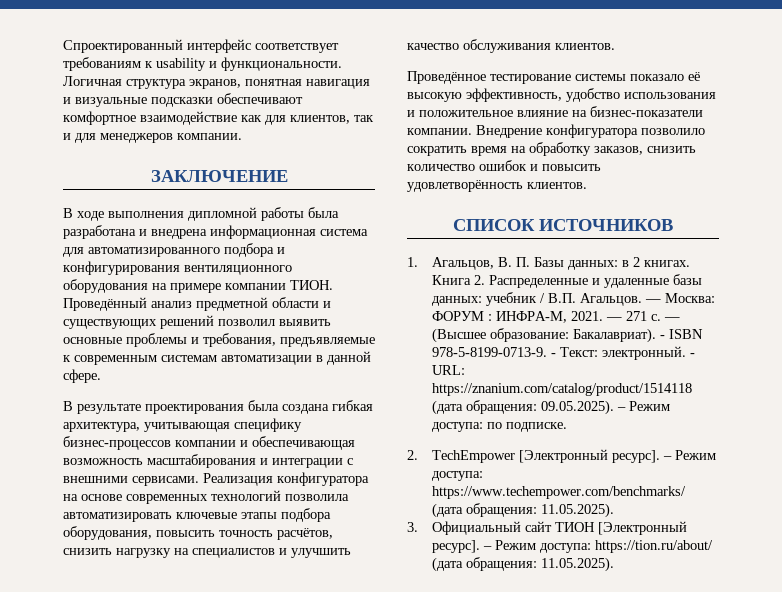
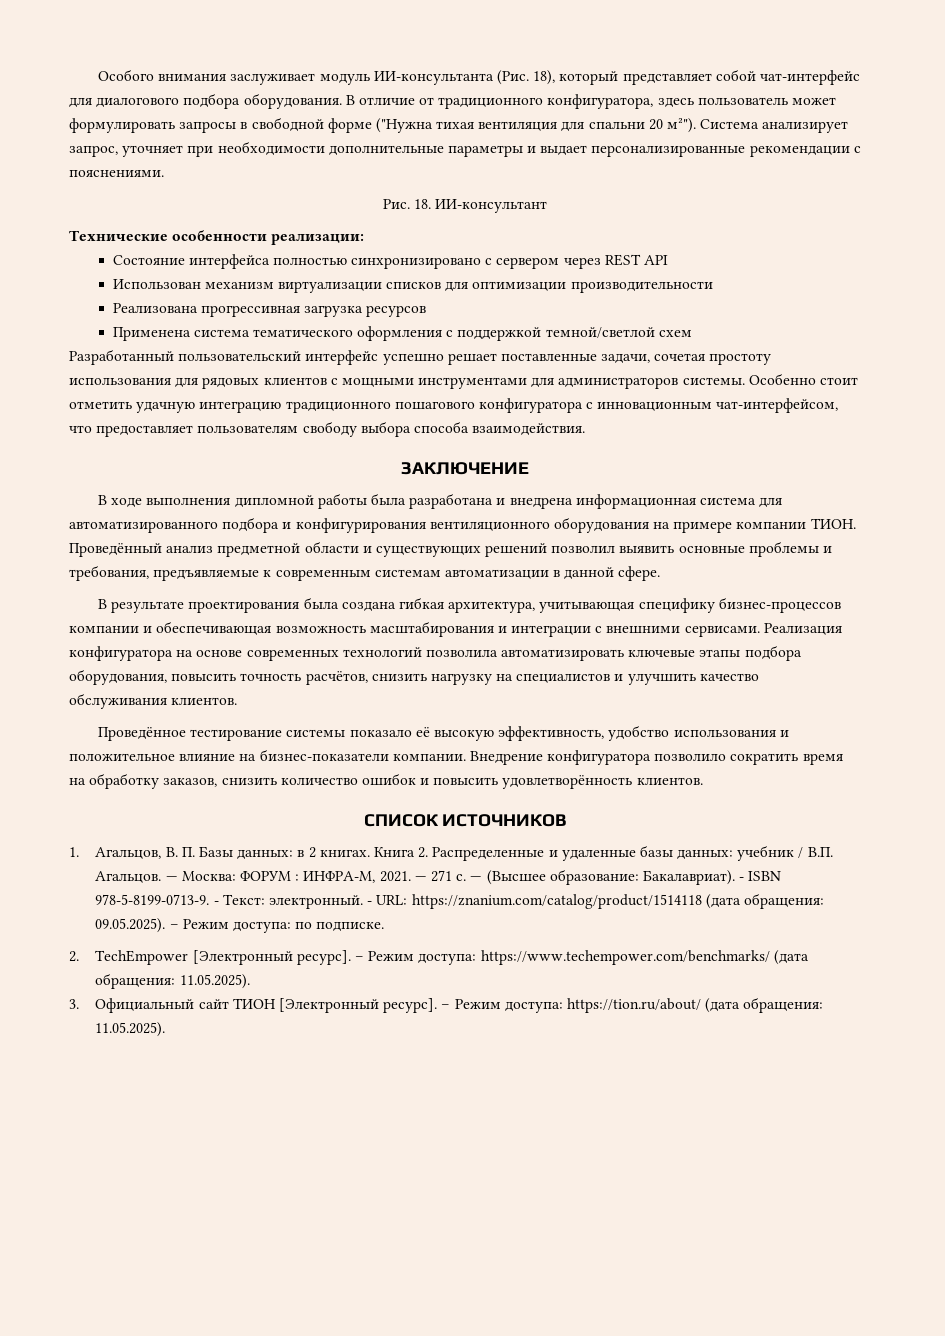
[63,39,339,53] [63,57,342,71] [63,76,370,89] [63,93,303,107] [63,111,374,125] [63,133,242,143] Спроектированный интерфейс соответствует требованиям к usability и функциональности. Логичная структура экранов, понятная навигация и визуальные подсказки обеспечивают комфортное взаимодействие как для клиентов, так и для менеджеров компании. -> [98,69,860,85] [69,93,837,109] [69,117,849,133] [69,141,861,157] [69,170,164,177] [382,199,548,213] [69,230,365,245] [112,254,669,269] [112,279,713,293] [112,303,427,317] [112,326,692,341] [69,349,772,365] [69,373,859,389] [69,398,839,413] [69,421,586,437] Особого внимания заслуживает модуль ИИ-консультанта (Рис. 18), который представляет собой чат-интерфейс для диалогового подбора оборудования. В отличие от традиционного конфигуратора, здесь пользователь может формулировать запросы в свободной форме ("Нужна тихая вентиляция для спальни 20 м²"). Система анализирует запрос, уточняет при необходимости дополнительные параметры и выдает персонализированные рекомендации с пояснениями. // Рис. 18. ИИ-консультант // Технические особенности реализации: // Состояние интерфейса полностью синхронизировано с сервером через REST API // Использован механизм виртуализации списков для оптимизации производительности // Реализована прогрессивная загрузка ресурсов // Применена система тематического оформления с поддержкой темной/светлой схем // Разработанный пользовательский интерфейс успешно решает поставленные задачи, сочетая простоту использования для рядовых клиентов с мощными инструментами для администраторов системы. Особенно стоит отметить удачную интеграцию традиционного пошагового конфигуратора с инновационным чат-интерфейсом, что предоставляет пользователям свободу выбора способа взаимодействия.

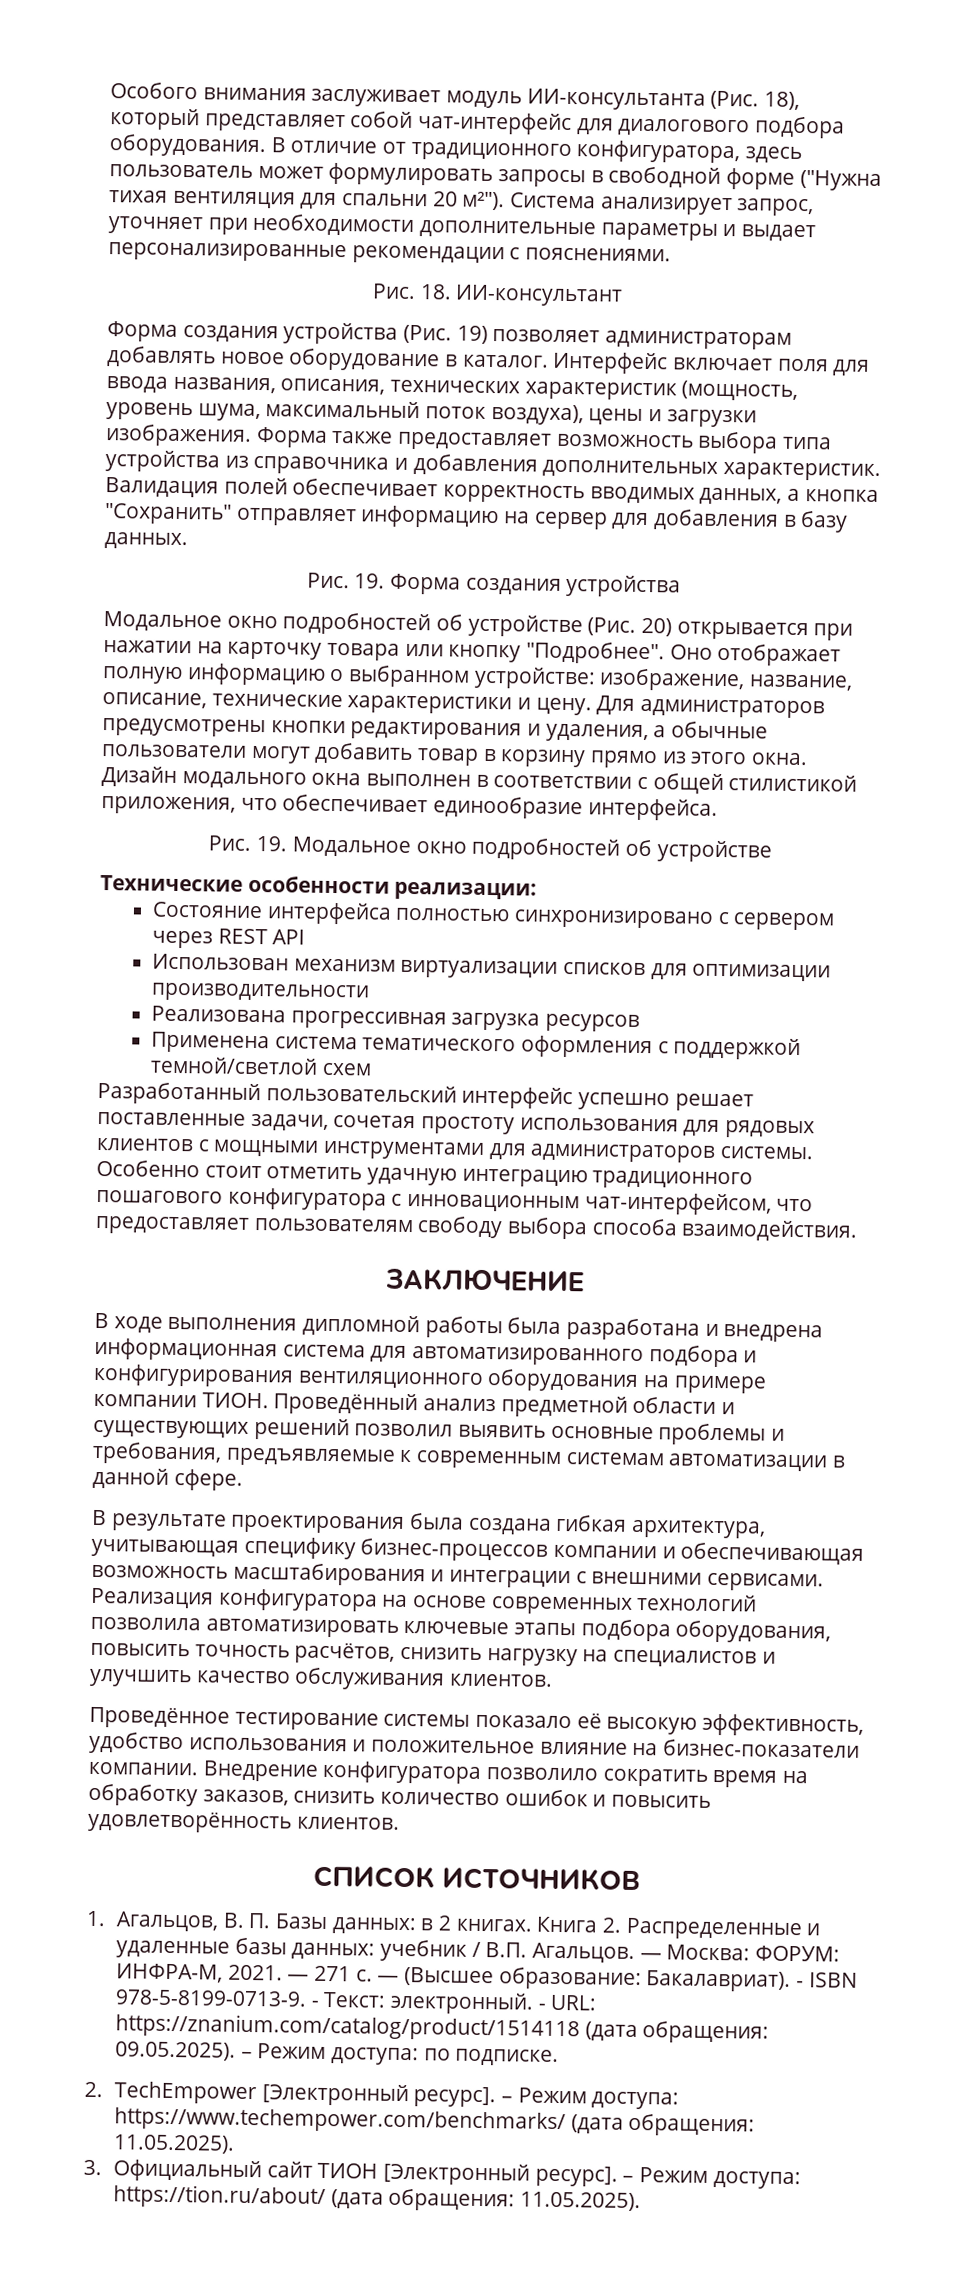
(548, 206) none -> [107,321,793,350] [107,346,871,376] [106,376,799,401] [106,400,757,428] [105,424,833,454] [105,450,882,482] [105,477,879,505] [104,503,849,533] [104,532,188,550] [306,572,682,598] [103,611,854,641] [103,640,842,667] [102,663,854,692] [102,692,826,719] [102,718,769,743] [101,742,809,769] [101,766,858,795] [101,794,718,821] [208,835,772,863] // Форма создания устройства (Рис. 19) позволяет администраторам добавлять новое оборудование в каталог. Интерфейс включает поля для ввода названия, описания, технических характеристик (мощность, уровень шума, максимальный поток воздуха), цены и загрузки изображения. Форма также предоставляет возможность выбора типа устройства из справочника и добавления дополнительных характеристик. Валидация полей обеспечивает корректность вводимых данных, а кнопка "Сохранить" отправляет информацию на сервер для добавления в базу данных. // Рис. 19. Форма создания устройства // Модальное окно подробностей об устройстве (Рис. 20) открывается при нажатии на карточку товара или кнопку "Подробнее". Оно отображает полную информацию о выбранном устройстве: изображение, название, описание, технические характеристики и цену. Для администраторов предусмотрены кнопки редактирования и удаления, а обычные пользователи могут добавить товар в корзину прямо из этого окна. Дизайн модального окна выполнен в соответствии с общей стилистикой приложения, что обеспечивает единообразие интерфейса. // Рис. 19. Модальное окно подробностей об устройстве
[240,871,300,881] ФОРУМ : -> [754,1945,840,1962] ФОРУМ:

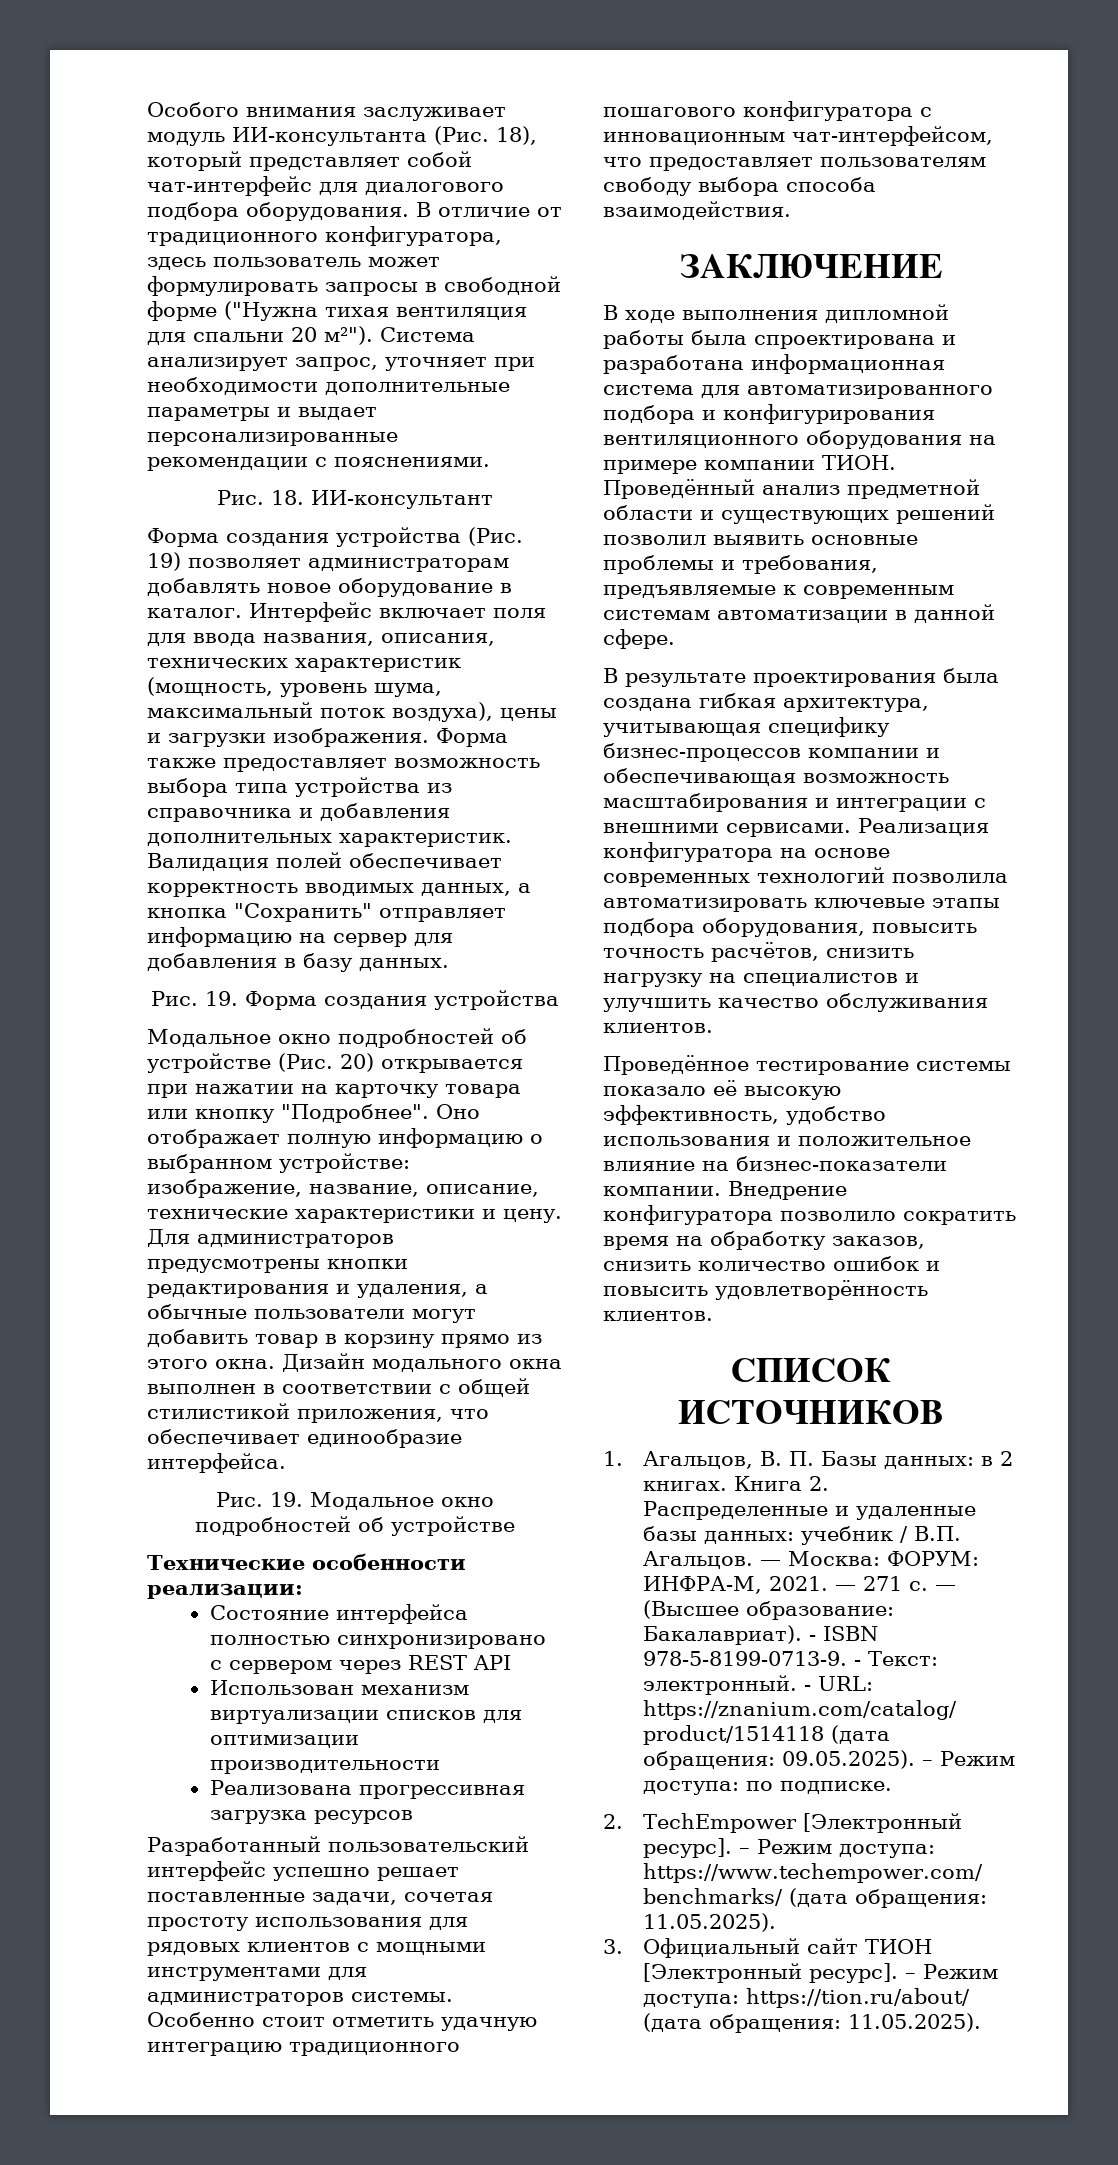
[150,1031,802,1061] [149,1056,372,1076] // Применена система тематического оформления с поддержкой темной/светлой схем -> (413, 1817) none
[566,1318,824,1343] разработана и внедрена -> [754,335,956,349] [603,355,744,374] спроектирована и разработана

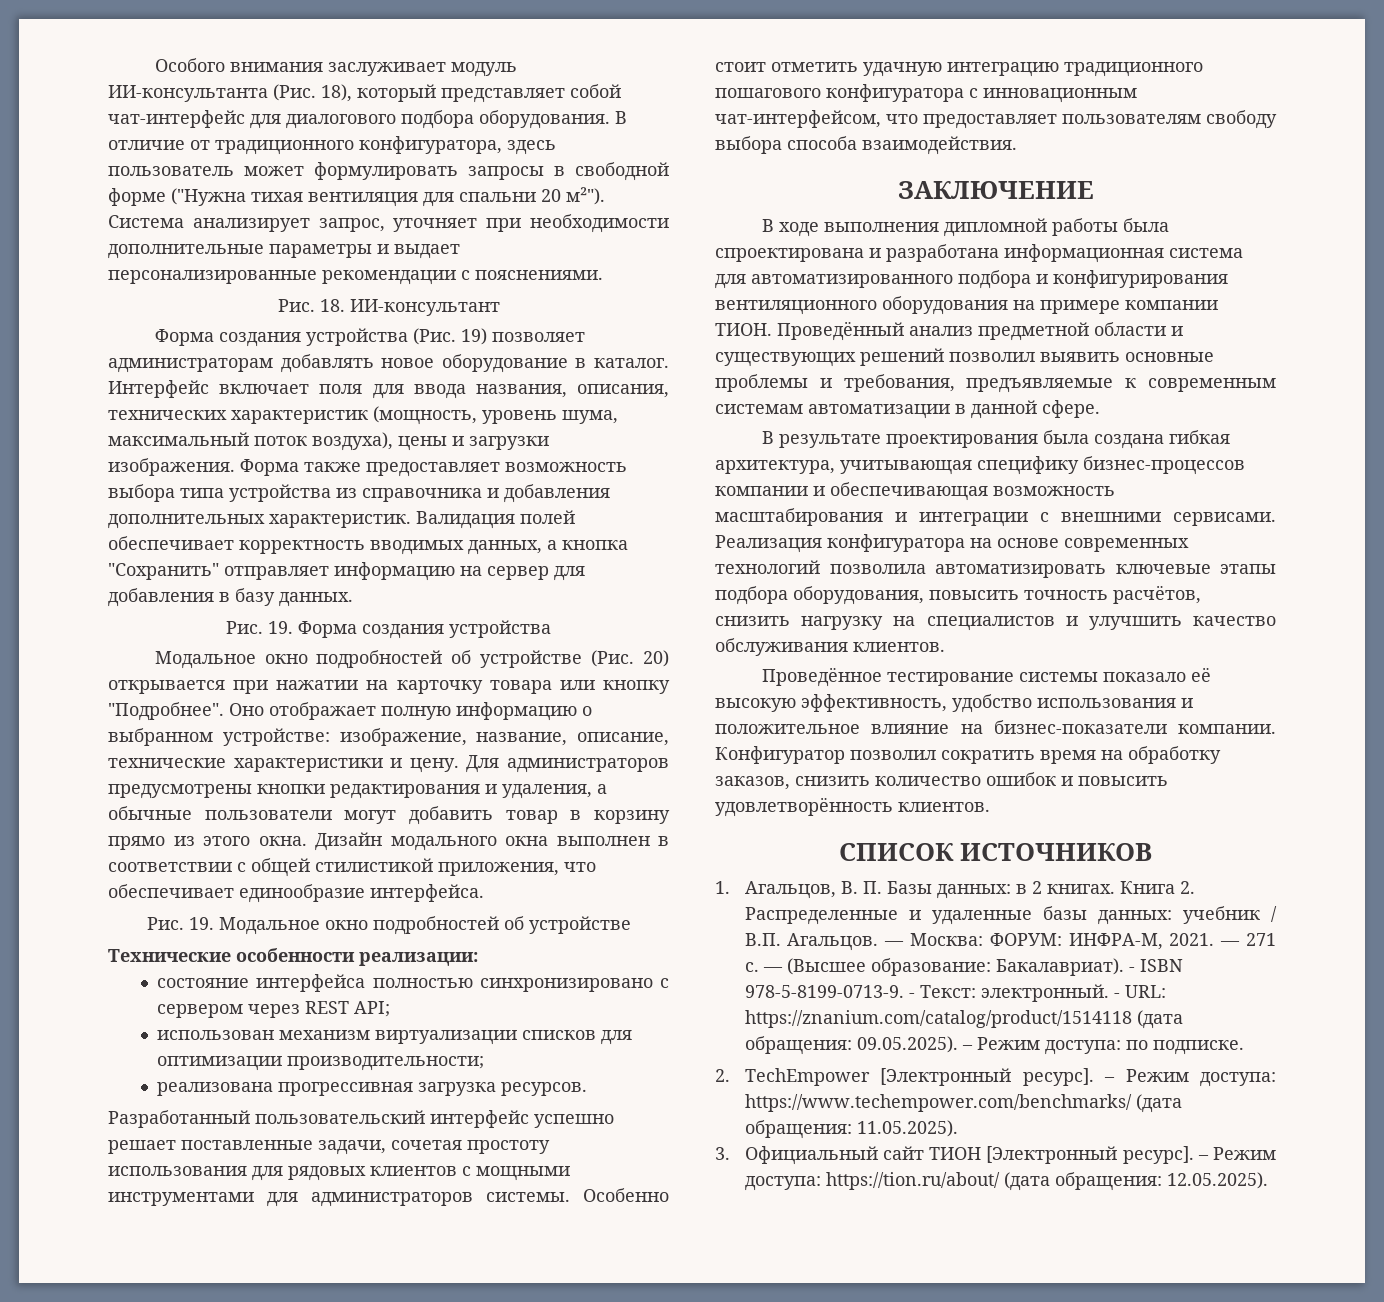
[209,1605,329,1620] Состояние -> [157,978,250,988] состояние
[472,1655,511,1670] [209,1680,354,1695] API // Использован -> [354,1001,391,1017] [157,1030,275,1040] API; // использован
[209,1760,440,1774] [209,1780,352,1795] производительности // Реализована -> [287,1056,485,1071] [157,1082,274,1096] производительности; // реализована
[313,1810,413,1824] ресурсов -> [501,1082,588,1096] ресурсов.
[728,1181,847,1200] [603,1205,896,1225] Внедрение конфигуратора позволило -> [715,746,936,764] Конфигуратор позволил
[848,2013,982,2032] 11.05.2025). -> [1166,1172,1268,1189] 12.05.2025).

